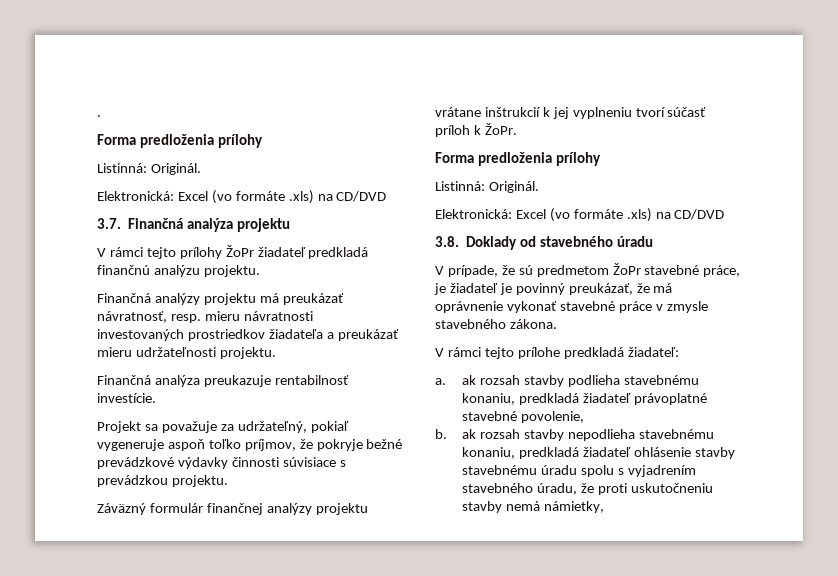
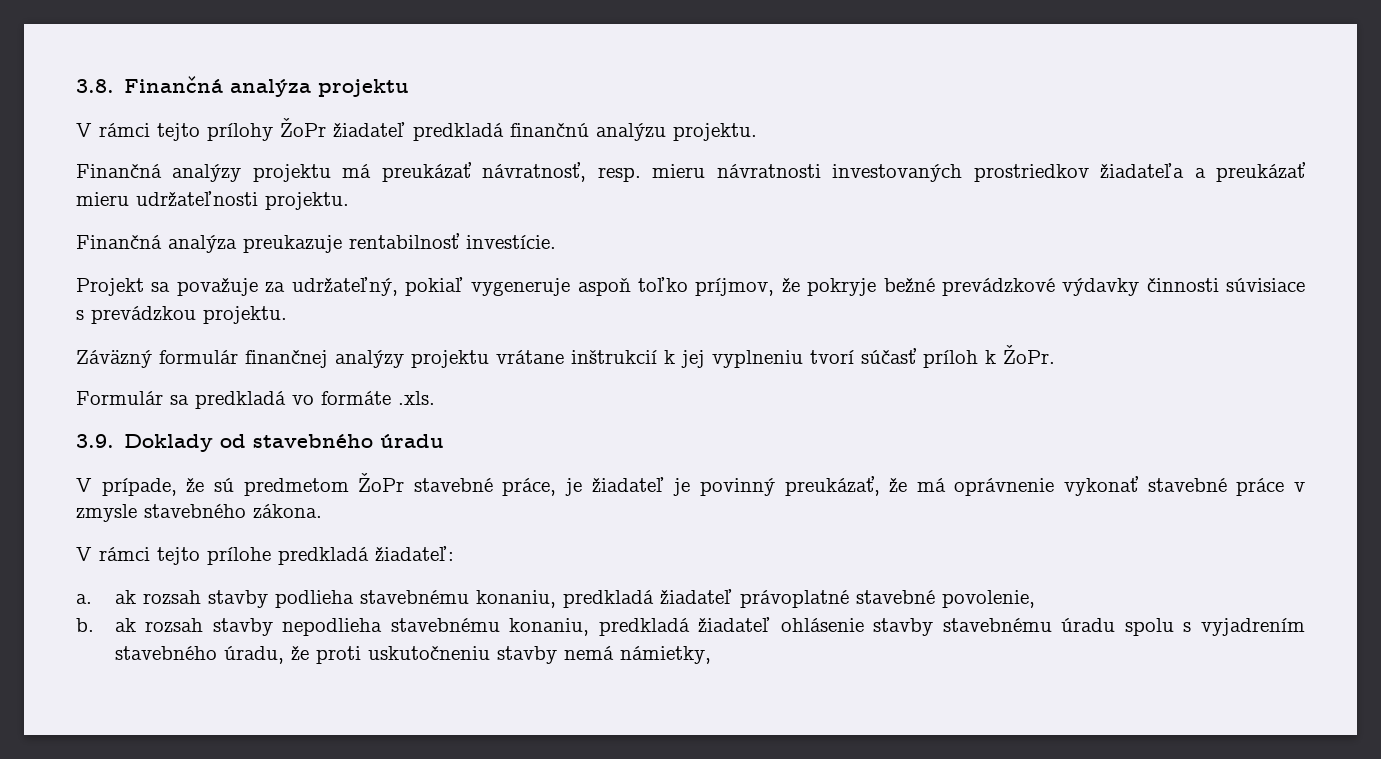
[97,115,101,117] [97,134,263,148] [97,163,201,175] [97,190,387,204] [97,218,121,229] . // Forma predloženia prílohy // Listinná: Originál. // Elektronická: Excel (vo formáte .xls) na CD/DVD // 3.7. -> [76,79,114,93] 3.8.
[435,152,601,166] [435,181,539,193] [435,208,725,222] [435,236,459,247] Forma predloženia prílohy // Listinná: Originál. // Elektronická: Excel (vo formáte .xls) na CD/DVD // 3.8. -> [76,391,435,409] [76,434,114,448] Formulár sa predkladá vo formáte .xls. // 3.9.

